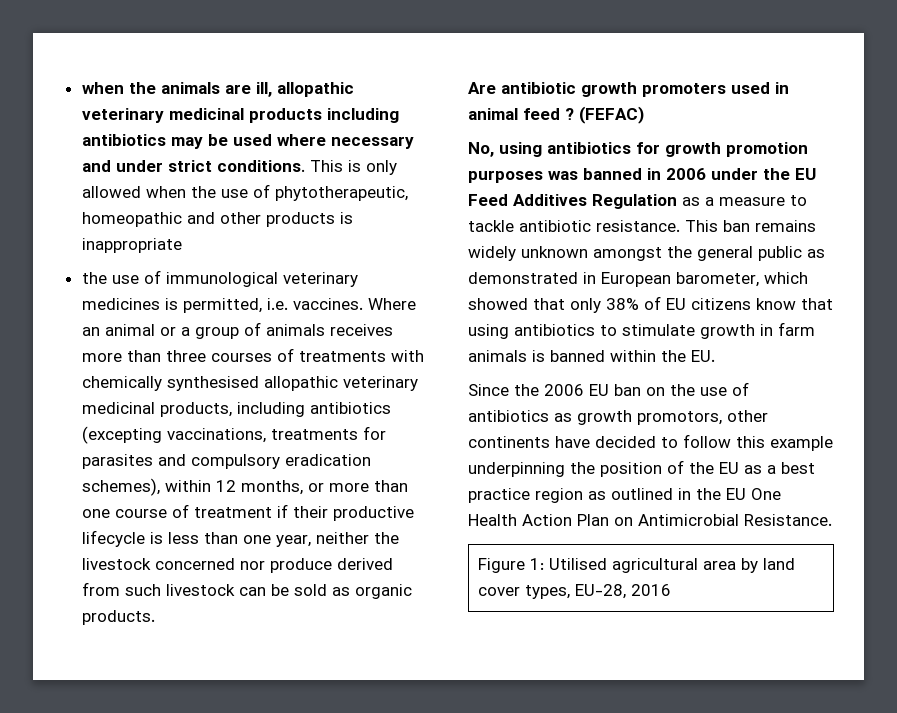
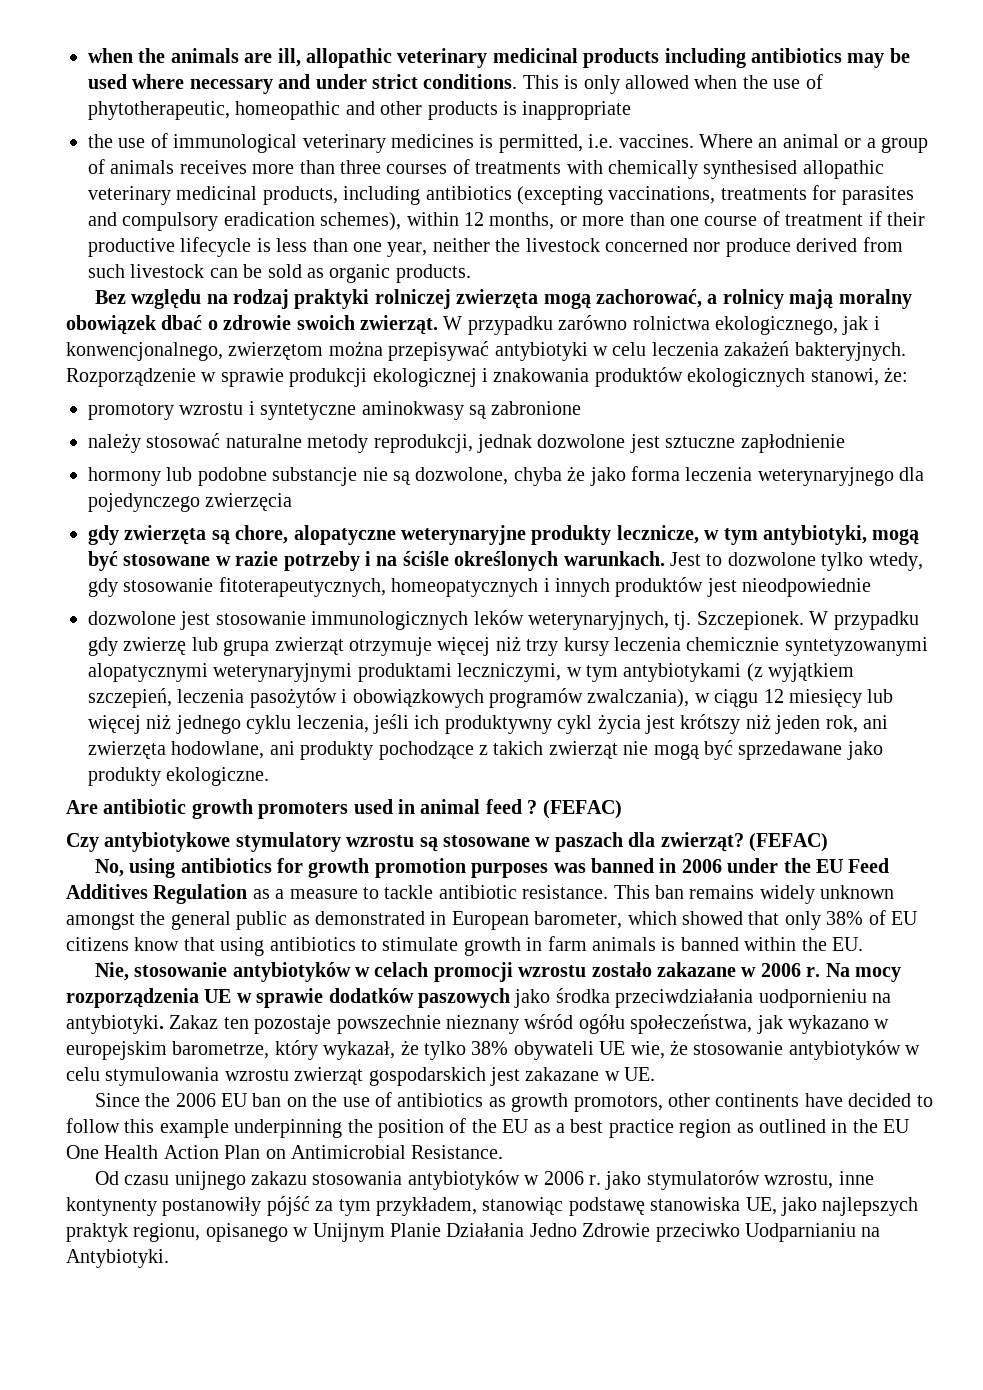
(155, 617) none -> [94,289,912,309] [66,315,880,335] [66,341,906,361] [66,367,908,387] [88,401,582,420] [88,433,845,453] [88,466,925,486] [88,493,293,512] [88,525,920,545] [88,551,923,571] [88,577,872,597] [88,610,919,630] [88,636,928,656] [88,663,855,682] [88,688,894,708] [88,714,888,734] [88,740,883,760] [88,767,270,786] // Bez względu na rodzaj praktyki rolniczej zwierzęta mogą zachorować, a rolnicy mają moralny obowiązek dbać o zdrowie swoich zwierząt. W przypadku zarówno rolnictwa ekologicznego, jak i konwencjonalnego, zwierzętom można przepisywać antybiotyki w celu leczenia zakażeń bakteryjnych. Rozporządzenie w sprawie produkcji ekologicznej i znakowania produktów ekologicznych stanowi, że: // promotory wzrostu i syntetyczne aminokwasy są zabronione // należy stosować naturalne metody reprodukcji, jednak dozwolone jest sztuczne zapłodnienie // hormony lub podobne substancje nie są dozwolone, chyba że jako forma leczenia weterynaryjnego dla pojedynczego zwierzęcia // gdy zwierzęta są chore, alopatyczne weterynaryjne produkty lecznicze, w tym antybiotyki, mogą być stosowane w razie potrzeby i na ściśle określonych warunkach. Jest to dozwolone tylko wtedy, gdy stosowanie fitoterapeutycznych, homeopatycznych i innych produktów jest nieodpowiednie // dozwolone jest stosowanie immunologicznych leków weterynaryjnych, tj. Szczepionek. W przypadku gdy zwierzę lub grupa zwierząt otrzymuje więcej niż trzy kursy leczenia chemicznie syntetyzowanymi alopatycznymi weterynaryjnymi produktami leczniczymi, w tym antybiotykami (z wyjątkiem szczepień, leczenia pasożytów i obowiązkowych programów zwalczania), w ciągu 12 miesięcy lub więcej niż jednego cyklu leczenia, jeśli ich produktywny cykl życia jest krótszy niż jeden rok, ani zwierzęta hodowlane, ani produkty pochodzące z takich zwierząt nie mogą być sprzedawane jako produkty ekologiczne.
(644, 115) none -> [66,832,828,852] // Czy antybiotykowe stymulatory wzrostu są stosowane w paszach dla zwierząt? (FEFAC)
(715, 356) none -> [94,962,901,982] [66,988,891,1008] [66,1014,890,1034] [66,1040,921,1060] [66,1067,656,1086] // Nie, stosowanie antybiotyków w celach promocji wzrostu zostało zakazane w 2006 r. Na mocy rozporządzenia UE w sprawie dodatków paszowych jako środka przeciwdziałania uodpornieniu na antybiotyki. Zakaz ten pozostaje powszechnie nieznany wśród ogółu społeczeństwa, jak wykazano w europejskim barometrze, który wykazał, że tylko 38% obywateli UE wie, że stosowanie antybiotyków w celu stymulowania wzrostu zwierząt gospodarskich jest zakazane w UE.
[478,558,796,573] [478,584,672,599] // Figure 1: Utilised agricultural area by land cover types, EU-28, 2016 -> [94,1170,874,1190] [66,1196,919,1216] [66,1223,881,1242] [66,1249,169,1268] // Od czasu unijnego zakazu stosowania antybiotyków w 2006 r. jako stymulatorów wzrostu, inne kontynenty postanowiły pójść za tym przykładem, stanowiąc podstawę stanowiska UE, jako najlepszych praktyk regionu, opisanego w Unijnym Planie Działania Jedno Zdrowie przeciwko Uodparnianiu na Antybiotyki.

